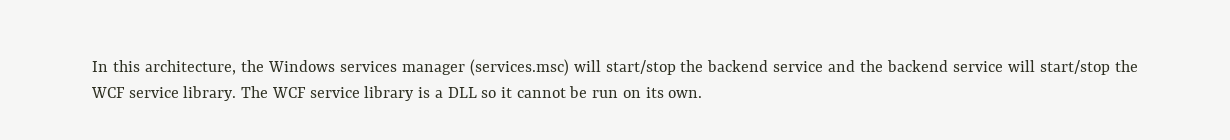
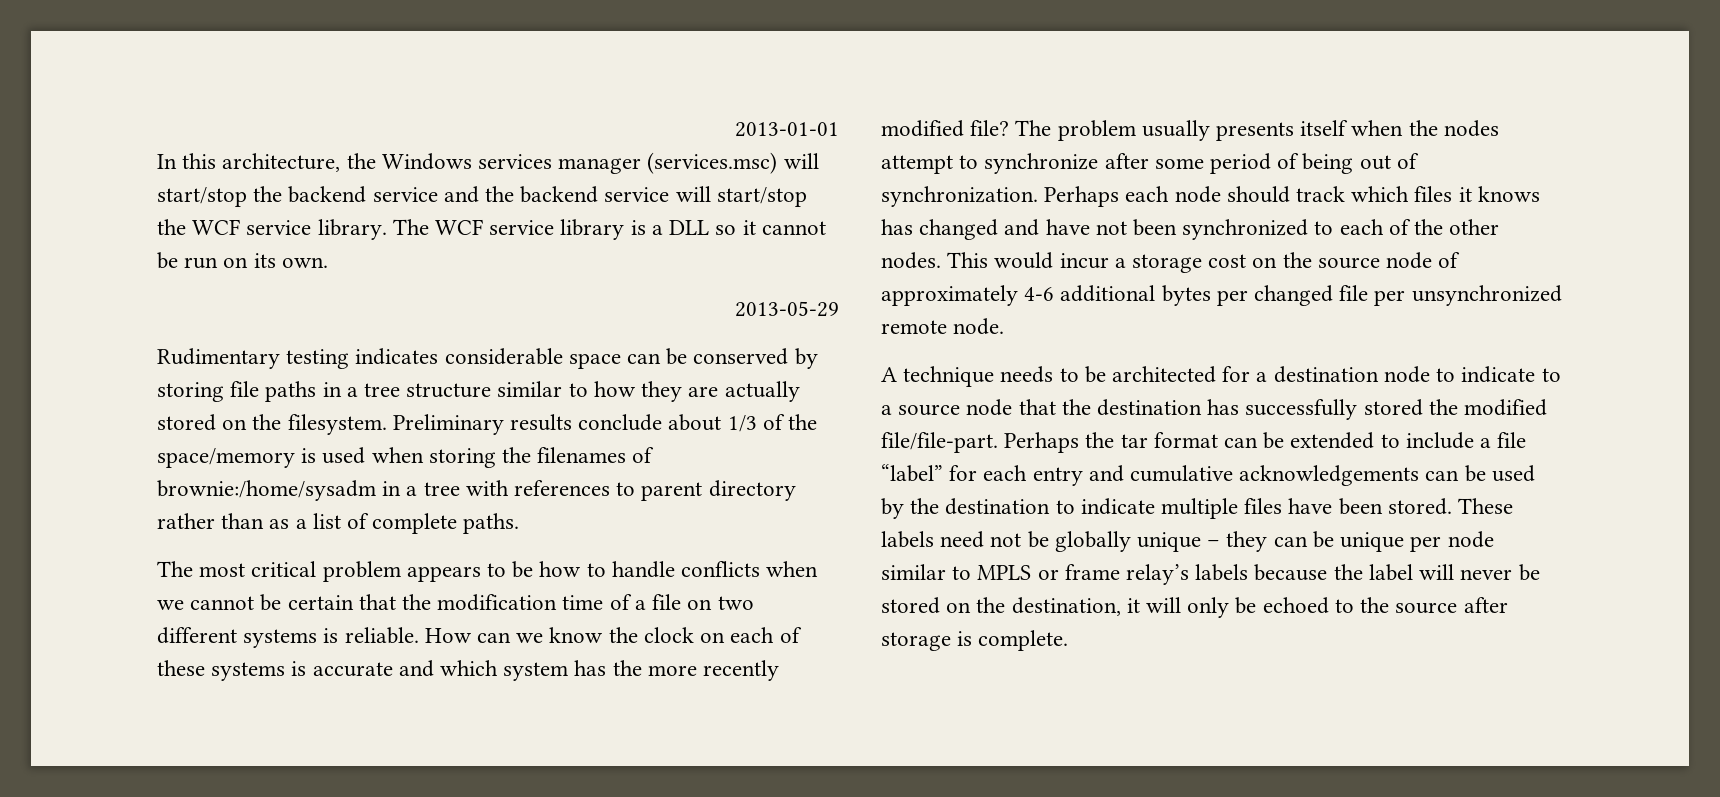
(92, 66) none -> [735,122,839,137] 2013-01-01 //
(703, 94) none -> [735,301,839,317] [157,348,818,369] [157,381,800,402] [157,414,818,435] [157,447,655,468] [157,480,796,501] [157,513,520,534] [157,561,819,582] [157,594,754,611] [157,627,802,648] [157,660,780,681] [881,120,1499,141] [881,153,1419,174] [881,186,1540,207] [881,219,1500,240] [881,252,1461,273] [881,285,1562,306] [881,318,1005,335] [881,366,1561,387] [881,399,1548,420] [881,432,1527,453] [881,464,1535,486] [881,498,1514,519] [881,531,1494,552] [881,564,1540,585] [881,597,1508,618] [881,630,1069,651] // 2013-05-29 // Rudimentary testing indicates considerable space can be conserved by storing file paths in a tree structure similar to how they are actually stored on the filesystem. Preliminary results conclude about 1/3 of the space/memory is used when storing the filenames of brownie:/home/sysadm in a tree with references to parent directory rather than as a list of complete paths. // The most critical problem appears to be how to handle conflicts when we cannot be certain that the modification time of a file on two different systems is reliable. How can we know the clock on each of these systems is accurate and which system has the more recently modified file? The problem usually presents itself when the nodes attempt to synchronize after some period of being out of synchronization. Perhaps each node should track which files it knows has changed and have not been synchronized to each of the other nodes. This would incur a storage cost on the source node of approximately 4-6 additional bytes per changed file per unsynchronized remote node. // A technique needs to be architected for a destination node to indicate to a source node that the destination has successfully stored the modified file/file-part. Perhaps the tar format can be extended to include a file “label” for each entry and cumulative acknowledgements can be used by the destination to indicate multiple files have been stored. These labels need not be globally unique – they can be unique per node similar to MPLS or frame relay’s labels because the label will never be stored on the destination, it will only be echoed to the source after storage is complete.

